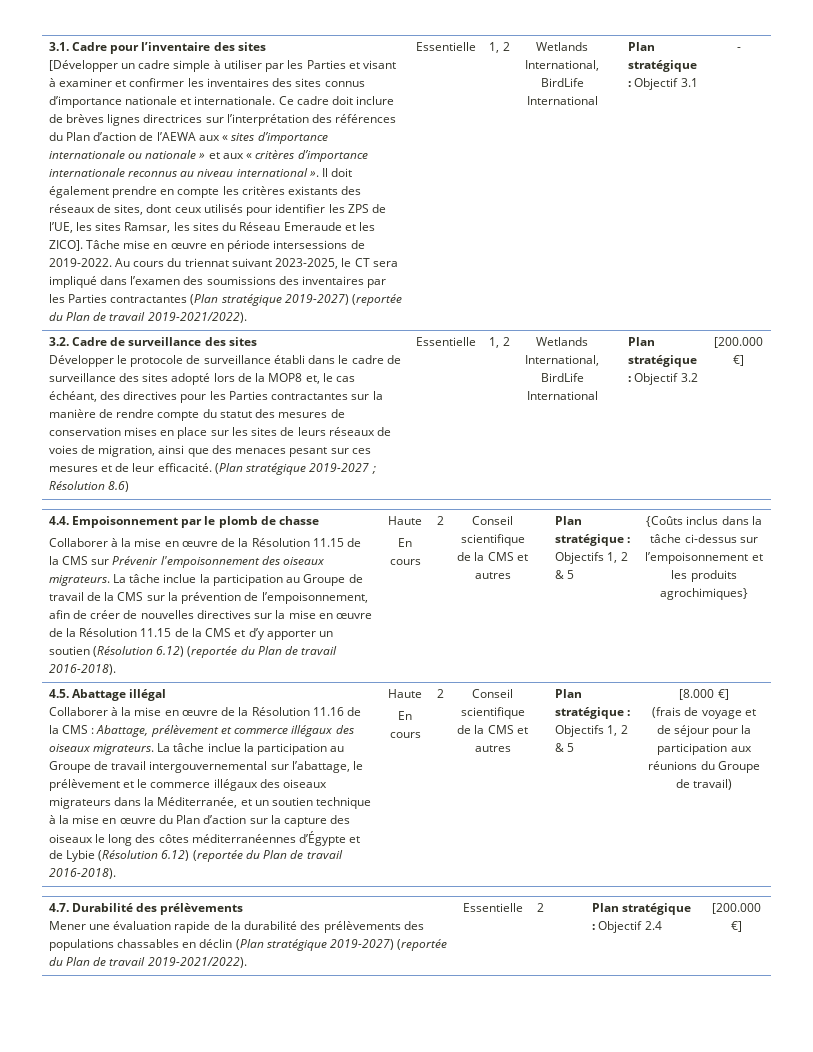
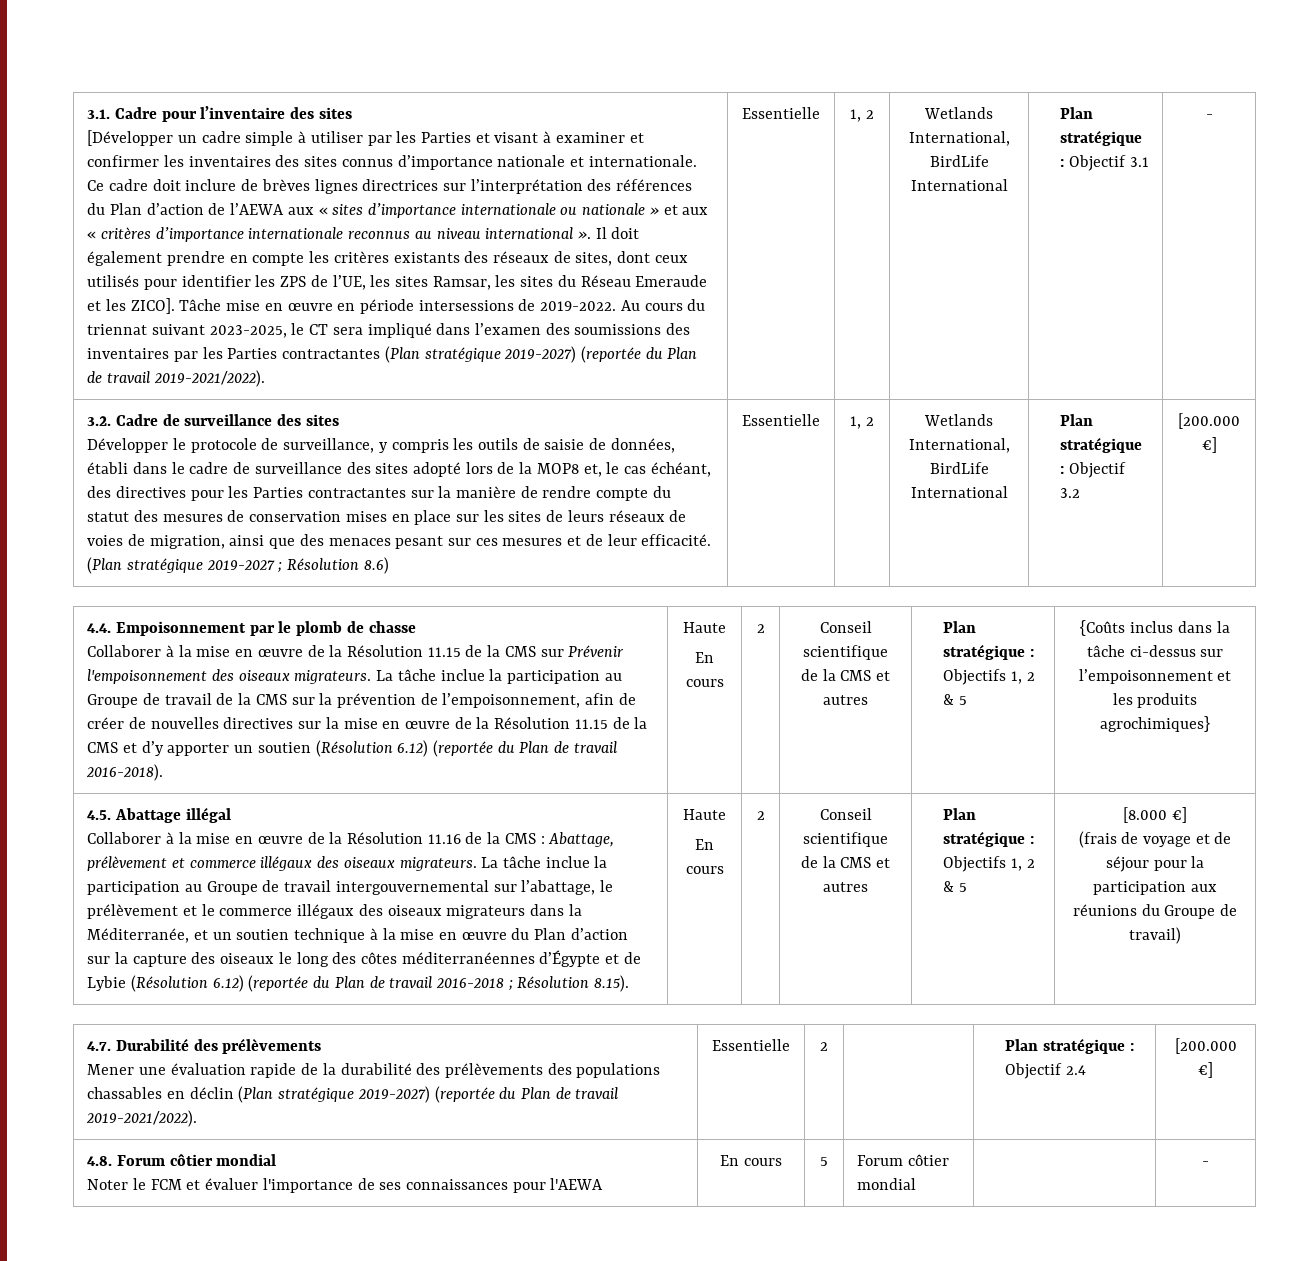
[203,355,271,364] surveillance -> [283,438,675,453] surveillance, y compris les outils de saisie de données,
[48,868,116,879] 2016-2018). -> [436,975,630,992] 2016-2018 ; Résolution 8.15).
(742, 926) none -> [87,1154,277,1166] [87,1178,604,1193] [720,1155,782,1166] [820,1157,828,1166] [857,1154,949,1166] [857,1178,917,1190] [1202,1161,1209,1166] // 4.8. Forum côtier mondial // Noter le FCM et évaluer l'importance de ses connaissances pour l'AEWA | En cours | 5 | Forum côtier mondial | | -

